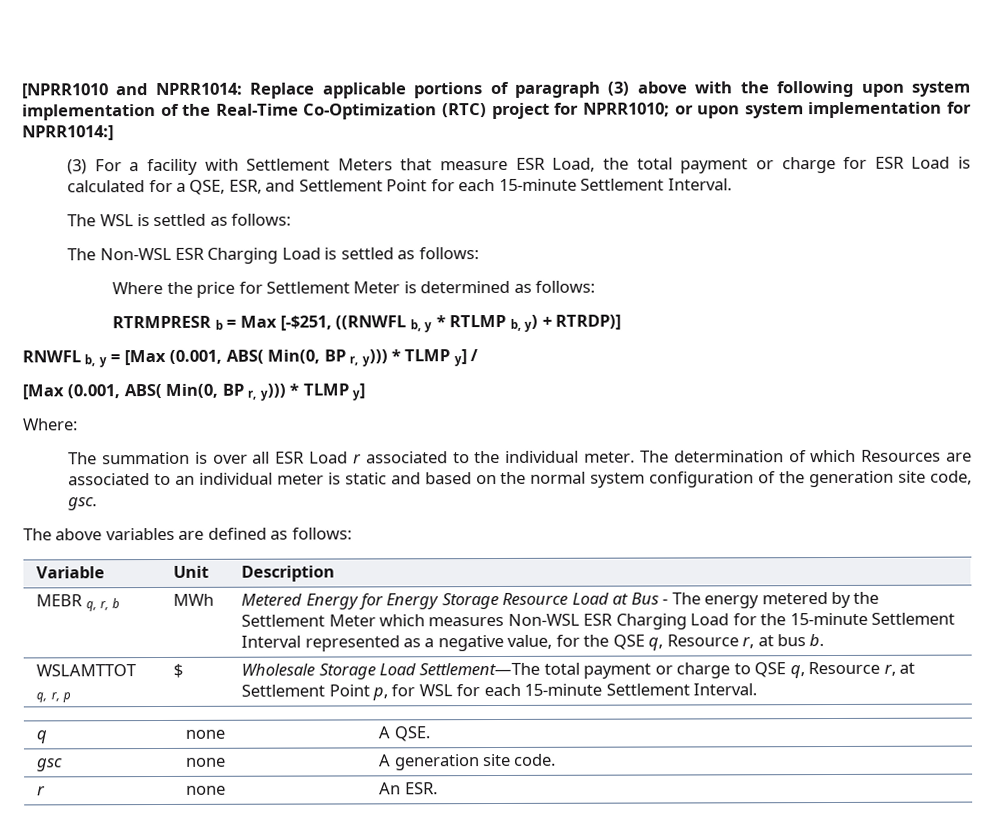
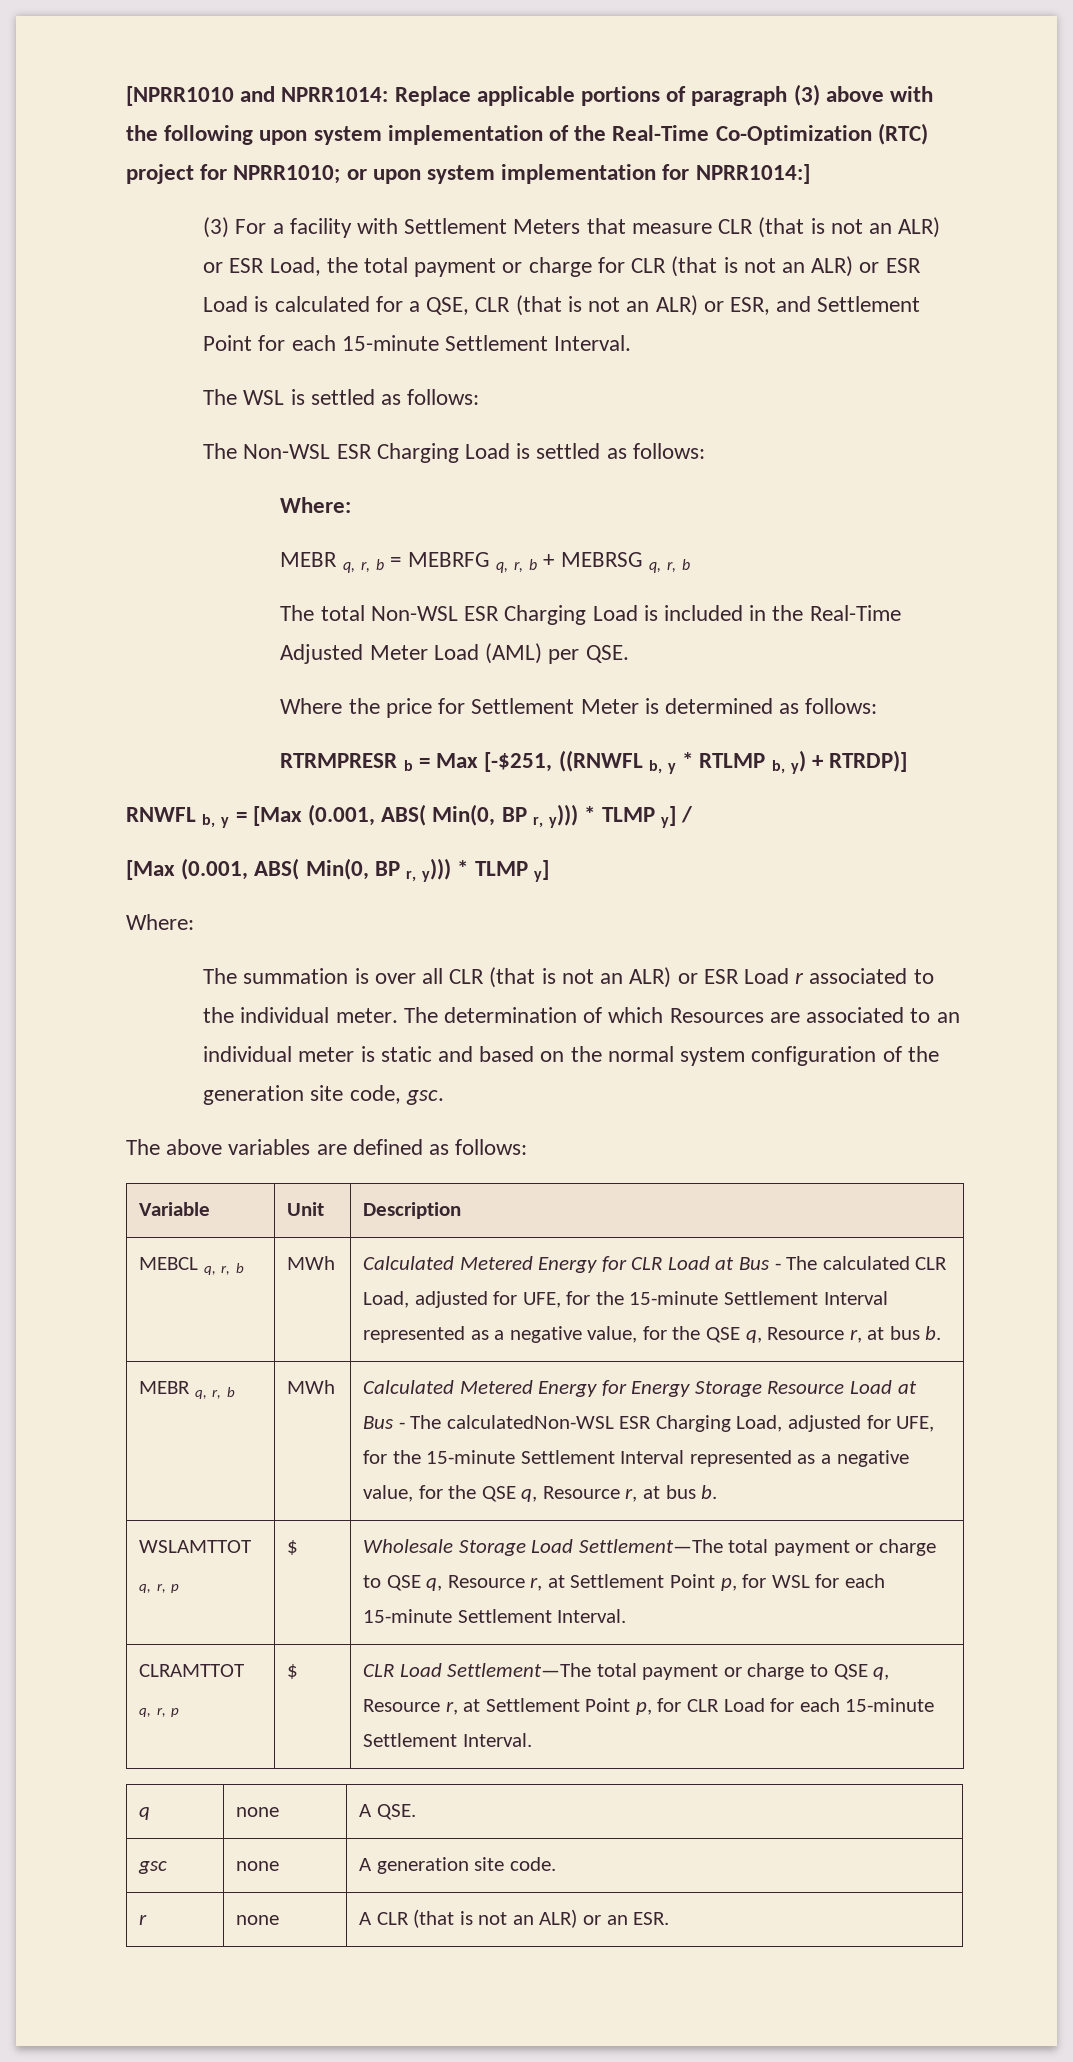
(509, 165) none -> [718,217,941,238] [203,262,224,273] CLR (that is not an ALR) or
(868, 162) none -> [631,256,880,277] CLR (that is not an ALR) or
(226, 187) none -> [475,295,724,316] CLR (that is not an ALR) or
(479, 253) none -> [280,497,352,513] [280,552,691,573] [280,605,901,625] [280,643,629,664] // Where: // MEBR q, r, b = MEBRFG q, r, b + MEBRSG q, r, b // The total Non-WSL ESR Charging Load is included in the Real-Time Adjusted Meter Load (AML) per QSE.
(271, 457) none -> [449,967,698,988] CLR (that is not an ALR) or
(336, 573) none -> [139,1257,244,1275] [287,1256,336,1270] [363,1256,948,1273] [363,1291,888,1308] [363,1326,942,1343] // MEBCL q, r, b | MWh | Calculated Metered Energy for CLR Load at Bus - The calculated CLR Load, adjusted for UFE, for the 15-minute Settlement Interval represented as a negative value, for the QSE q, Resource r, at bus b.
(215, 599) none -> [363,1380,455,1394] Calculated
[704,591,880,609] [241,613,730,630] energy metered by the Settlement Meter which measures Non-WSL ESR Charging Load -> [446,1415,935,1432] calculatedNon-WSL ESR Charging Load, adjusted for UFE,
(758, 689) none -> [139,1664,245,1677] [139,1707,180,1717] [287,1664,299,1679] [363,1663,890,1680] [363,1698,935,1715] [363,1733,532,1747] // CLRAMTTOT q, r, p | $ | CLR Load Settlement—The total payment or charge to QSE q, Resource r, at Settlement Point p, for CLR Load for each 15-minute Settlement Interval.
[379,782,402,795] An -> [359,1909,628,1928] A CLR (that is not an ALR) or an

